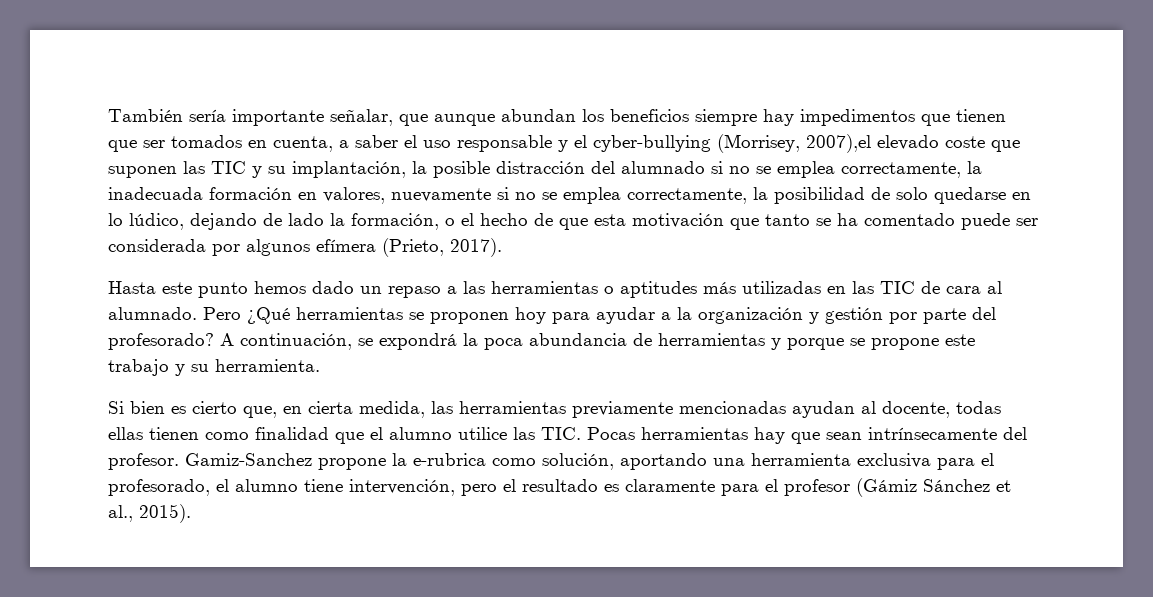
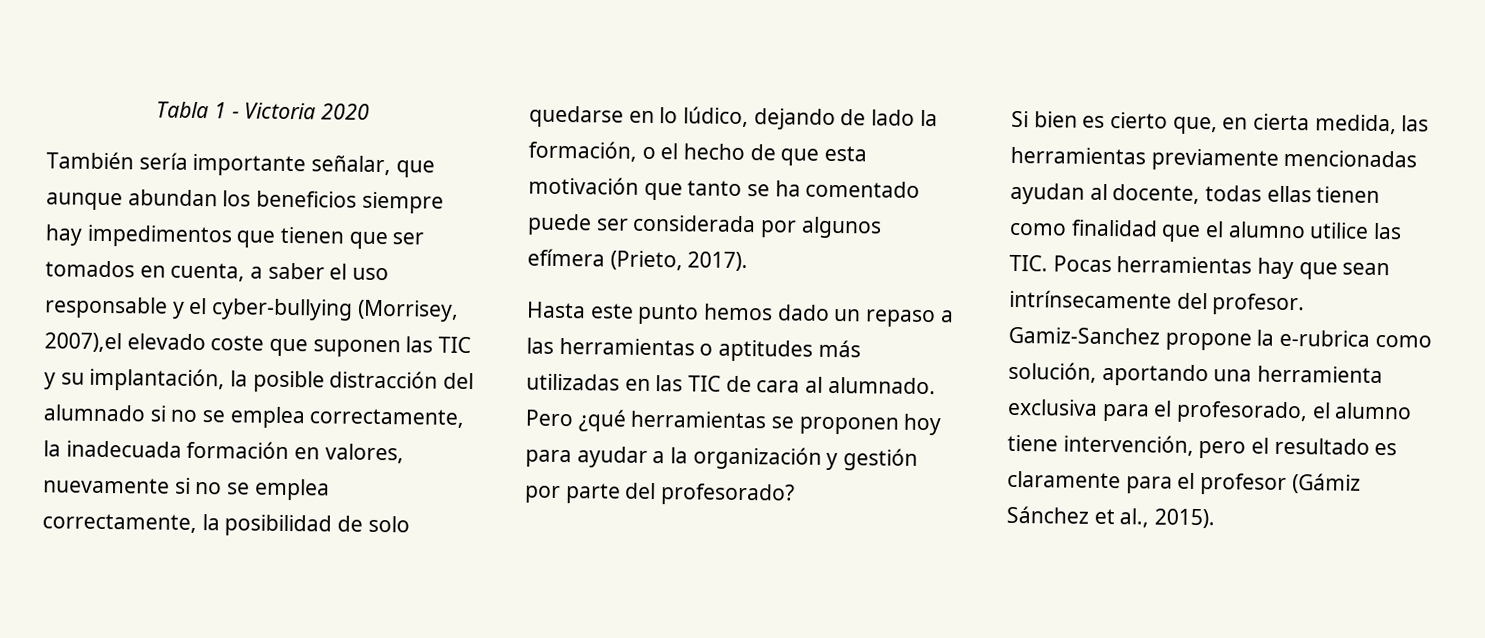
(108, 115) none -> [156,101,370,120] Tabla 1 - Victoria 2020 //
[247,307,290,324] ¿Qué -> [577,409,626,432] ¿qué
[220,333,975,350] [108,359,320,376] A continuación, se expondrá la poca abundancia de herramientas y porque se propone este trabajo y su herramienta. -> (796, 494) none

